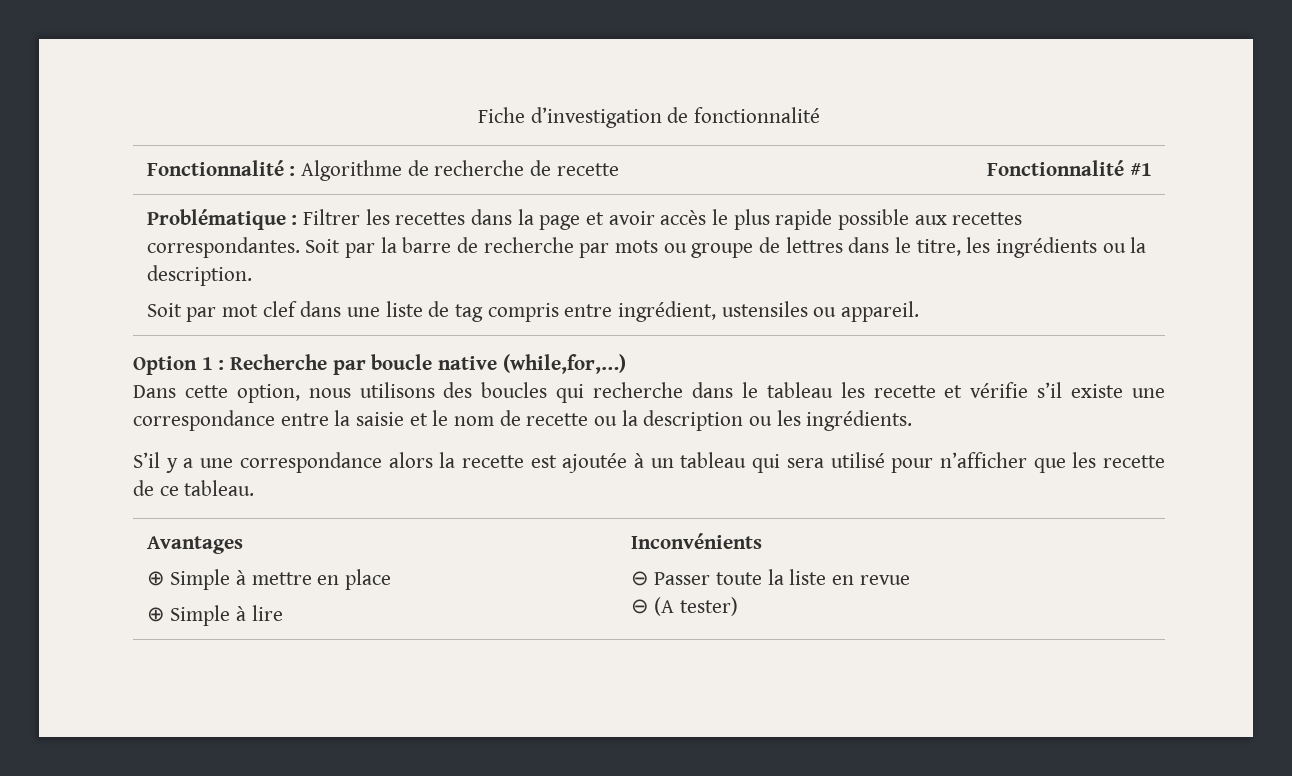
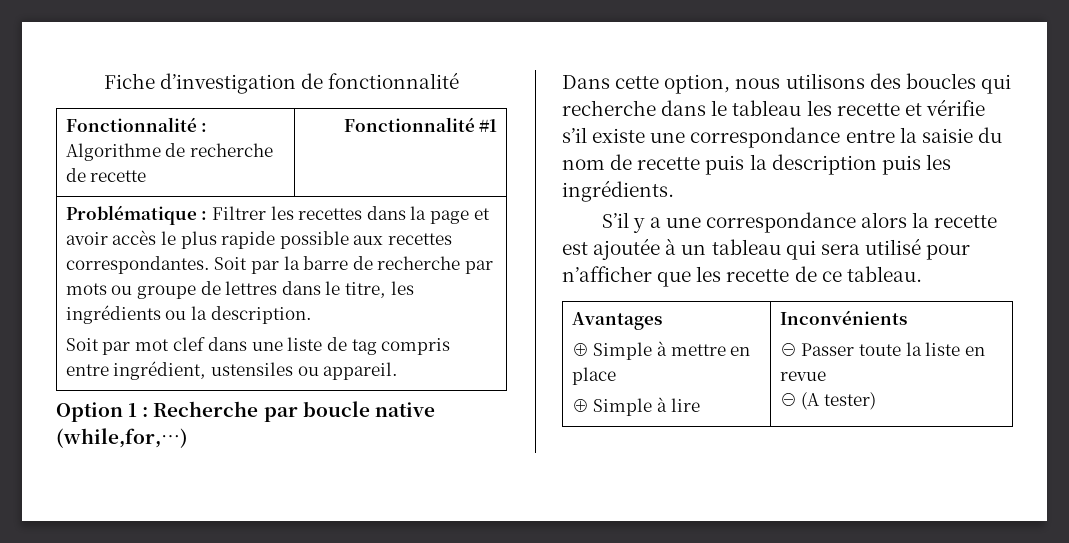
[409,410,449,426] et le -> [977,127,1002,143] du
[594,416,618,426] ou -> [705,155,745,175] puis
[749,416,773,426] ou -> [881,155,921,175] puis

